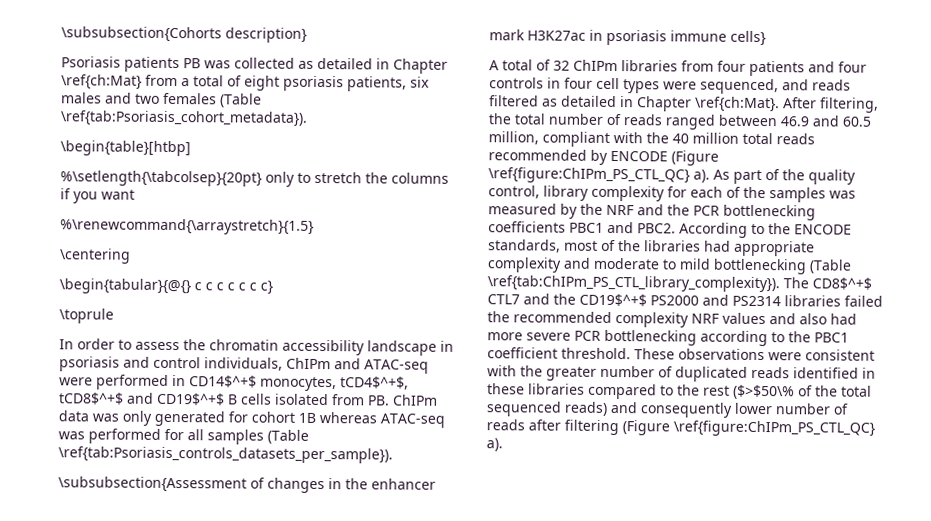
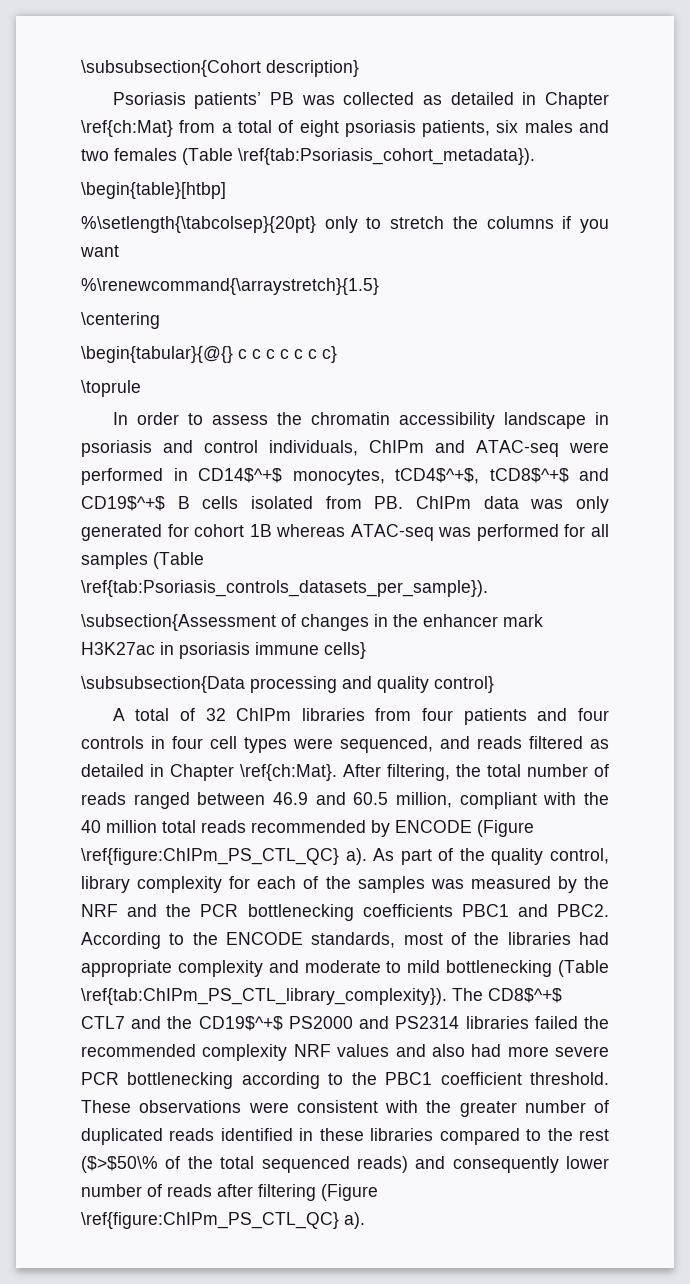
[61,26,222,43] \subsubsection{Cohorts -> [81,60,261,77] \subsubsection{Cohort
[124,56,180,73] patients -> [194,92,262,109] patients’
[58,476,247,493] \subsubsection{Assessment -> [81,614,276,631] \subsection{Assessment
(766, 38) none -> [81,676,494,693] // \subsubsection{Data processing and quality control}

